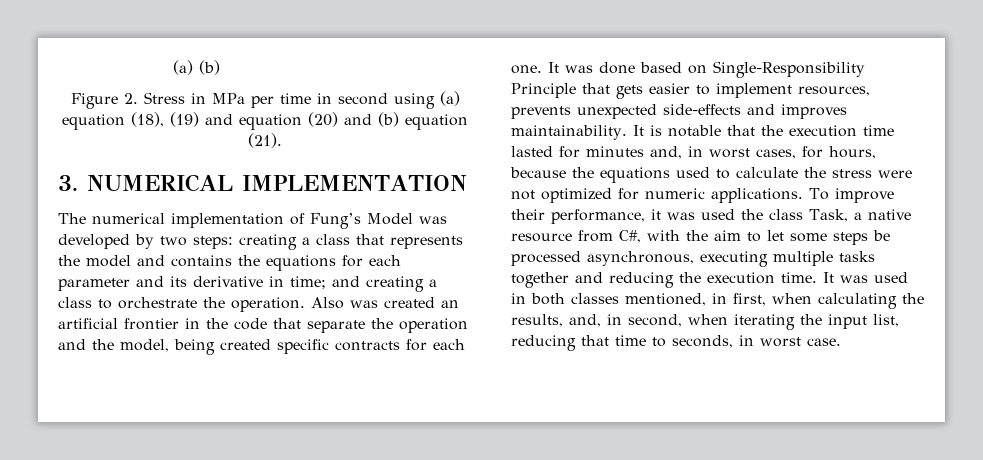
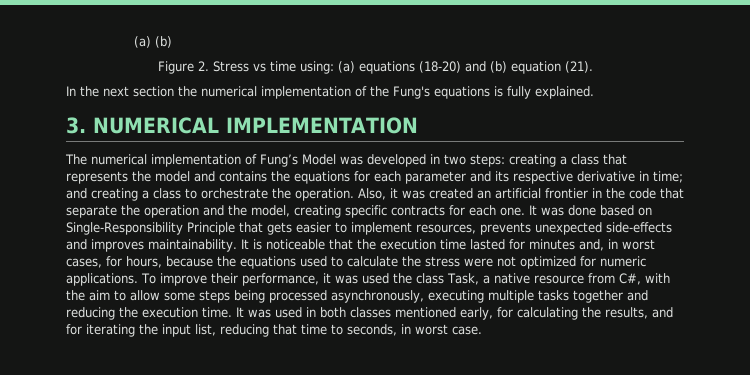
[190,91,460,109] [62,112,468,130] [248,133,282,148] in MPa per time in second using (a) equation (18), (19) and equation (20) and (b) equation (21). -> [252,61,593,74] [66,86,594,99] vs time using: (a) equations (18-20) and (b) equation (21). // In the next section the numerical implementation of the Fung's equations is fully explained.
[135,234,154,249] by -> [430,154,440,164] in
(187, 281) none -> [513,171,573,184] respective
[311,297,344,309] Also -> [358,188,398,200] Also, it
[174,339,271,355] being created -> [294,205,341,218] creating
[667,125,721,137] notable -> [265,239,325,250] noticeable
[767,230,784,241] let -> [130,290,160,301] allow
[873,230,890,241] [511,251,694,266] be processed asynchronous, -> [234,290,424,303] being processed asynchronously,
[625,293,924,309] [511,314,728,327] mentioned, in first, when calculating the results, and, in second, when -> [395,307,673,320] [66,324,82,335] mentioned early, for calculating the results, and for

